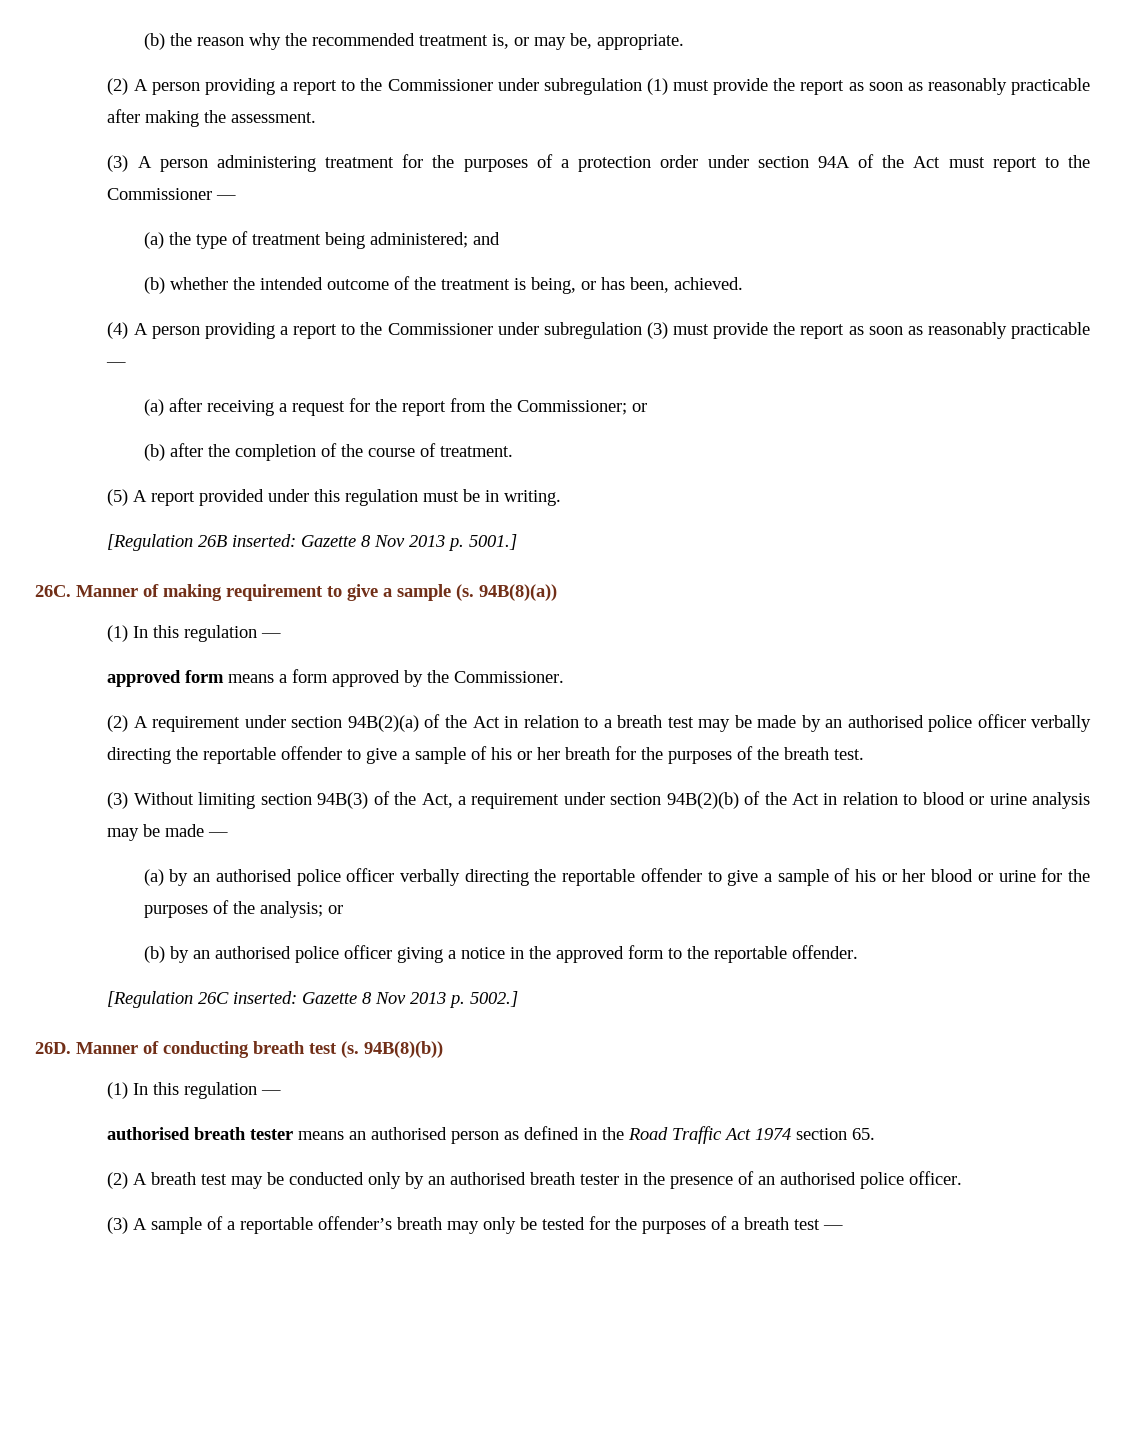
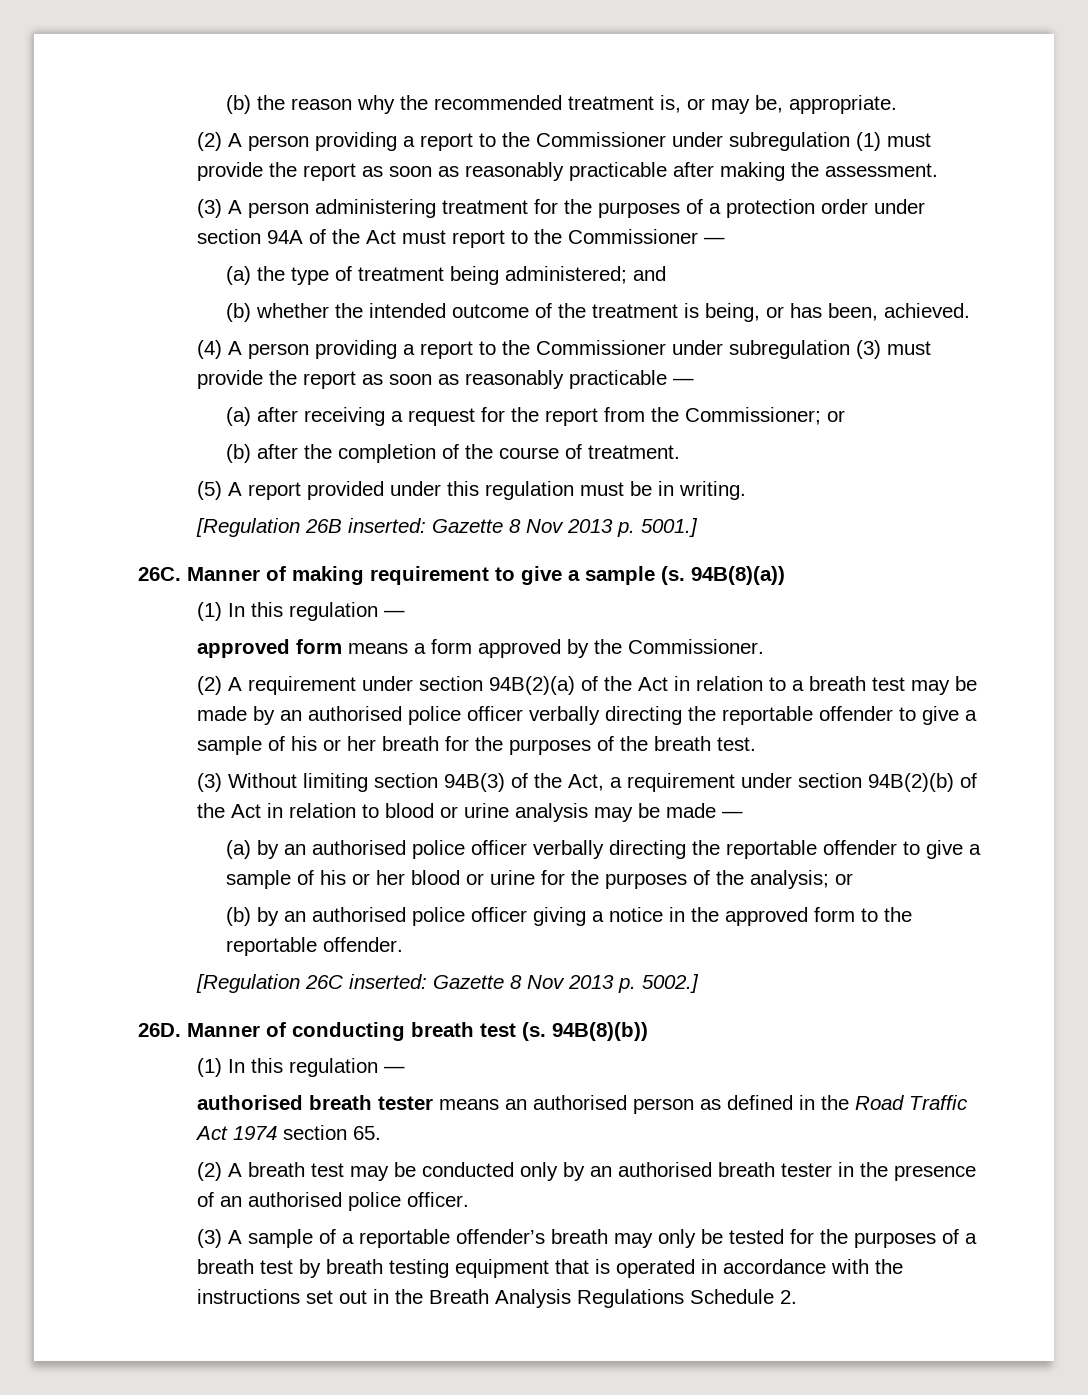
[823,1225,844,1230] — -> [298,1259,903,1278] [196,1289,797,1308] by breath testing equipment that is operated in accordance with the instructions set out in the Breath Analysis Regulations Schedule 2.

